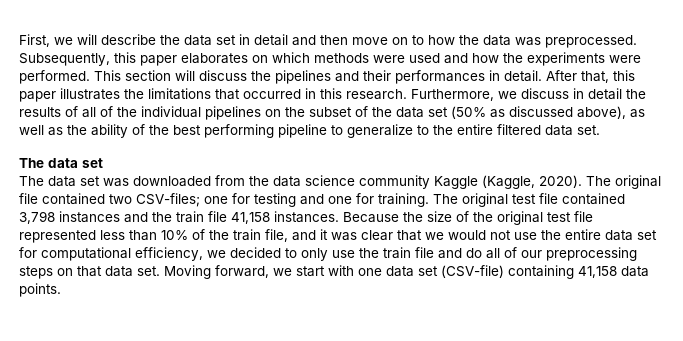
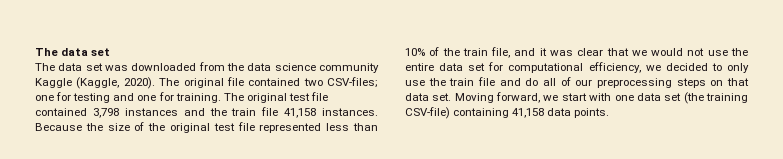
[19,34,637,48] [19,52,641,66] [19,70,635,84] [19,88,646,102] [19,106,645,120] [19,124,600,138] First, we will describe the data set in detail and then move on to how the data was preprocessed. Subsequently, this paper elaborates on which methods were used and how the experiments were performed. This section will discuss the pipelines and their performances in detail. After that, this paper illustrates the limitations that occurred in this research. Furthermore, we discuss in detail the results of all of the individual pipelines on the subset of the data set (50% as discussed above), as well as the ability of the best performing pipeline to generalize to the entire filtered data set. // -> (35, 52) none
[441,265,504,278] (CSV-file) -> [683,92,748,104] [405,107,450,119] (the training CSV-file)

